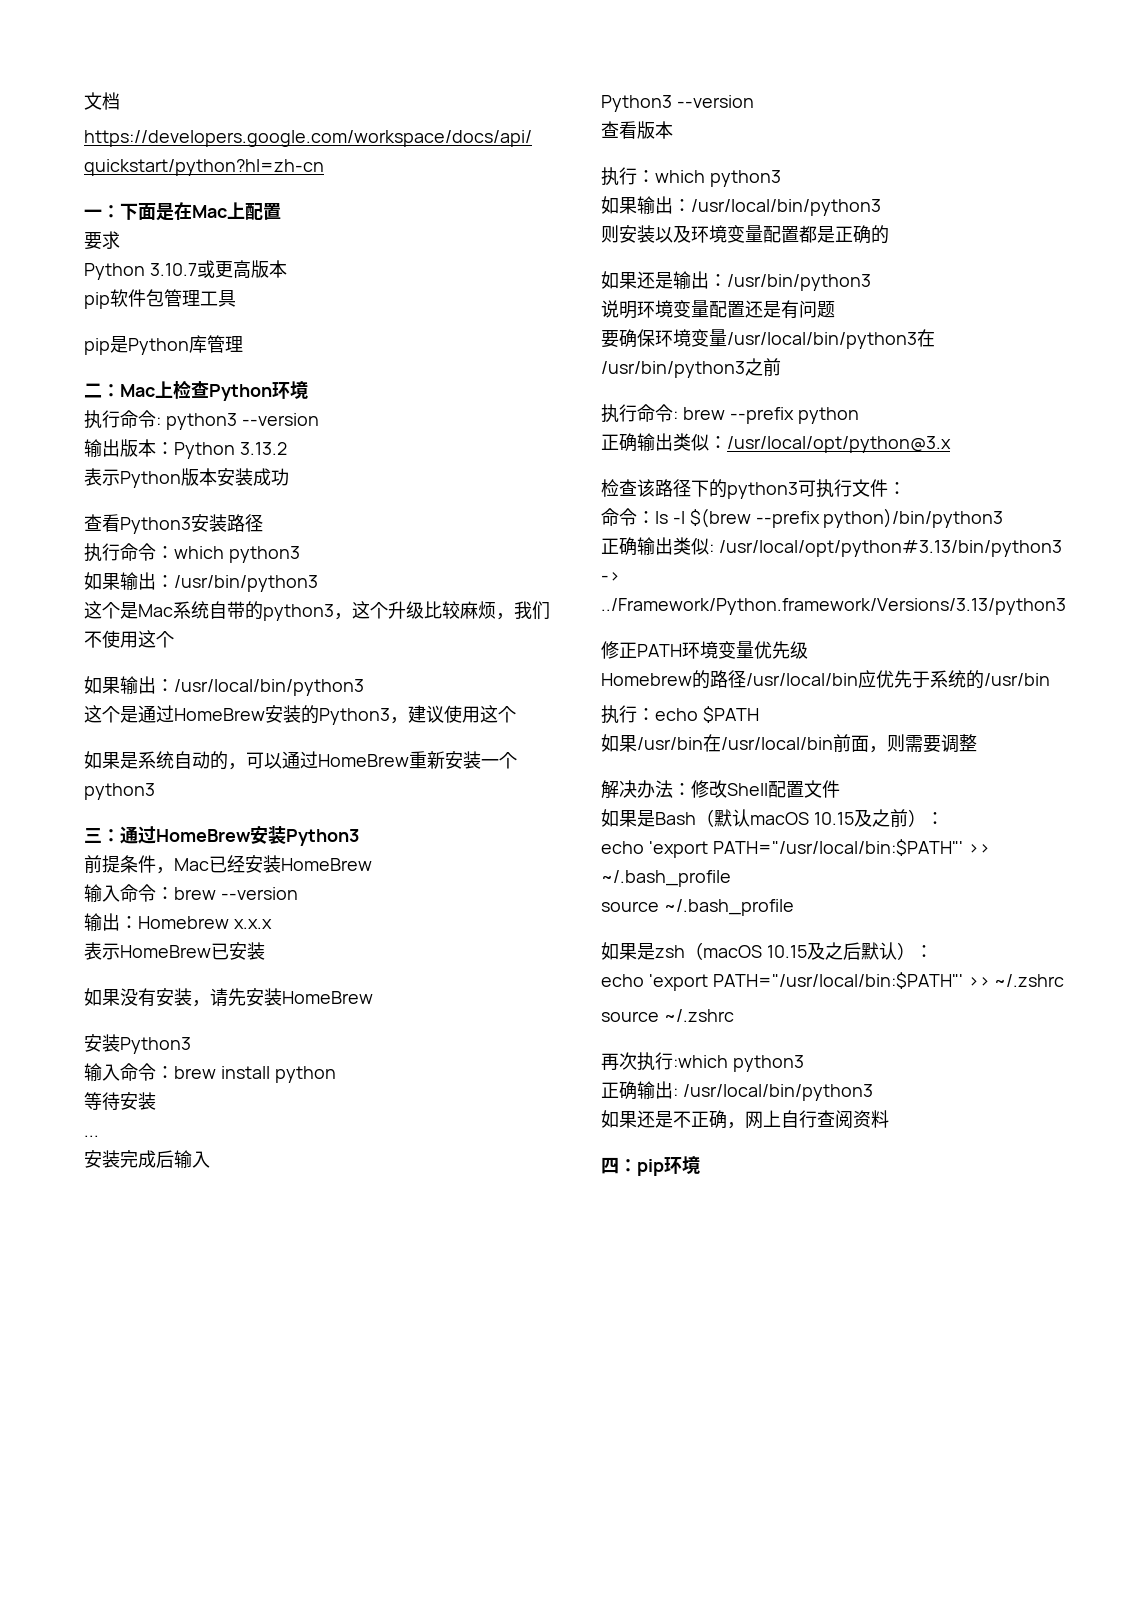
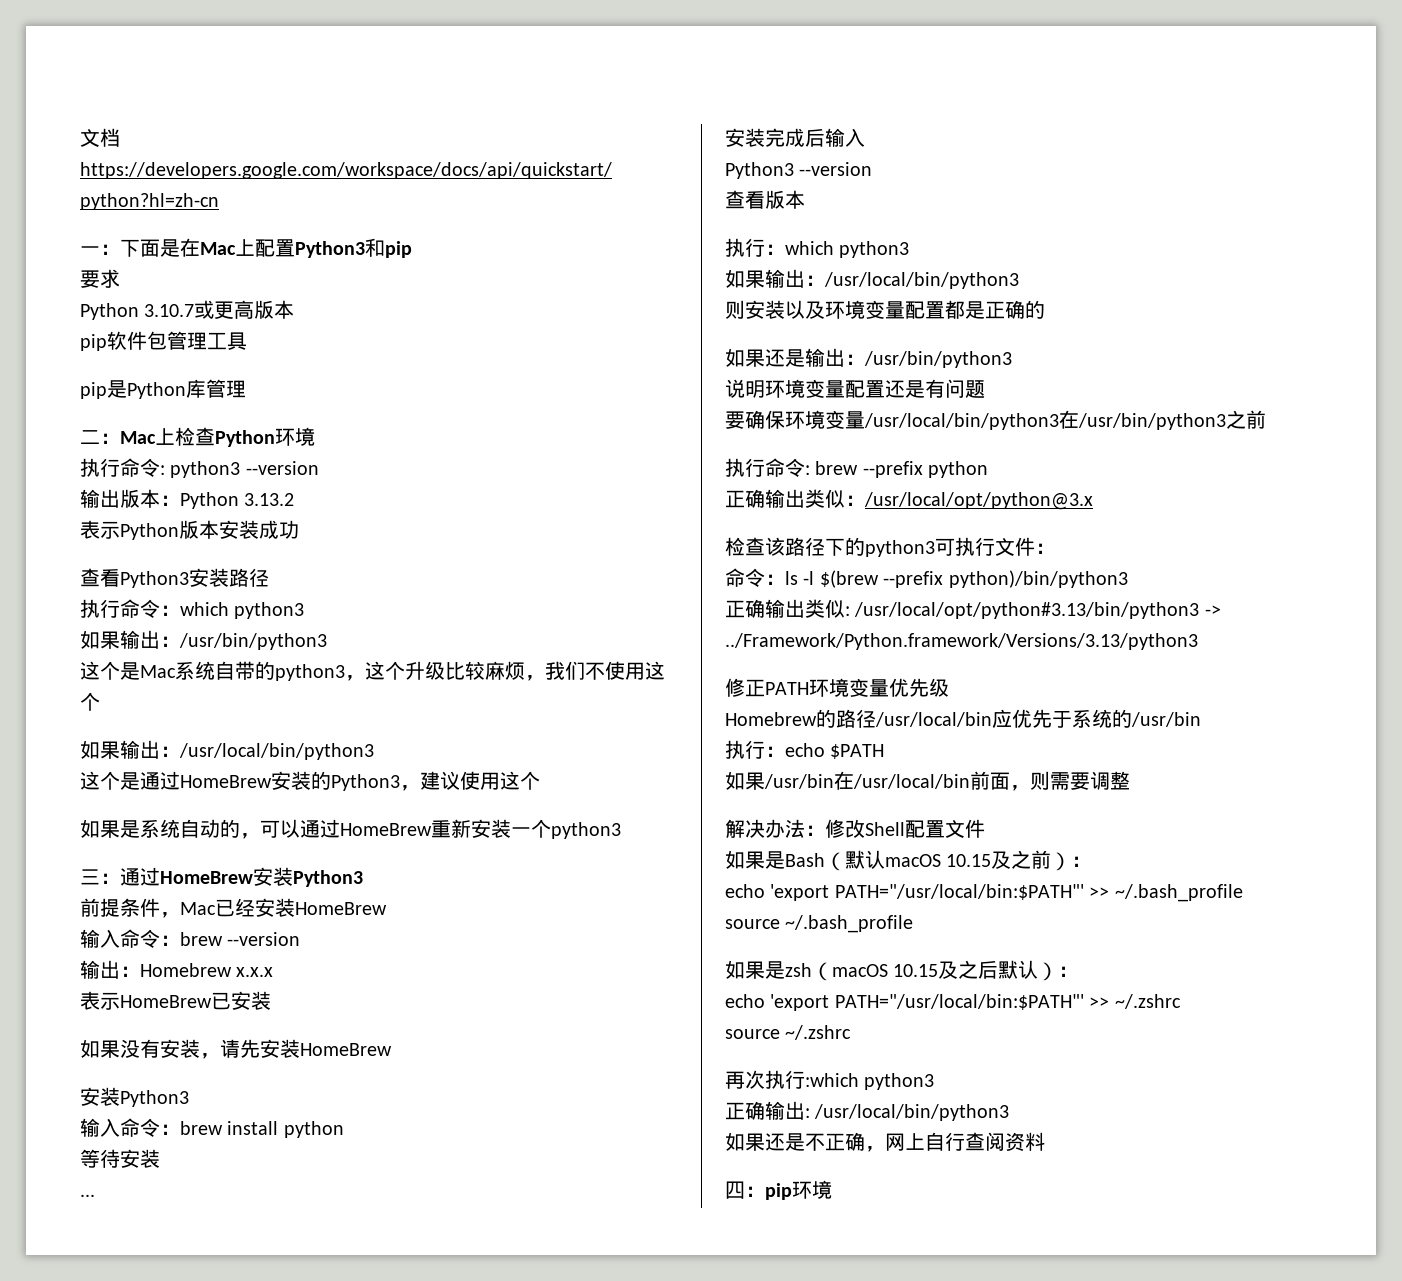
(281, 211) none -> [295,238,412,258] Python3和pip

